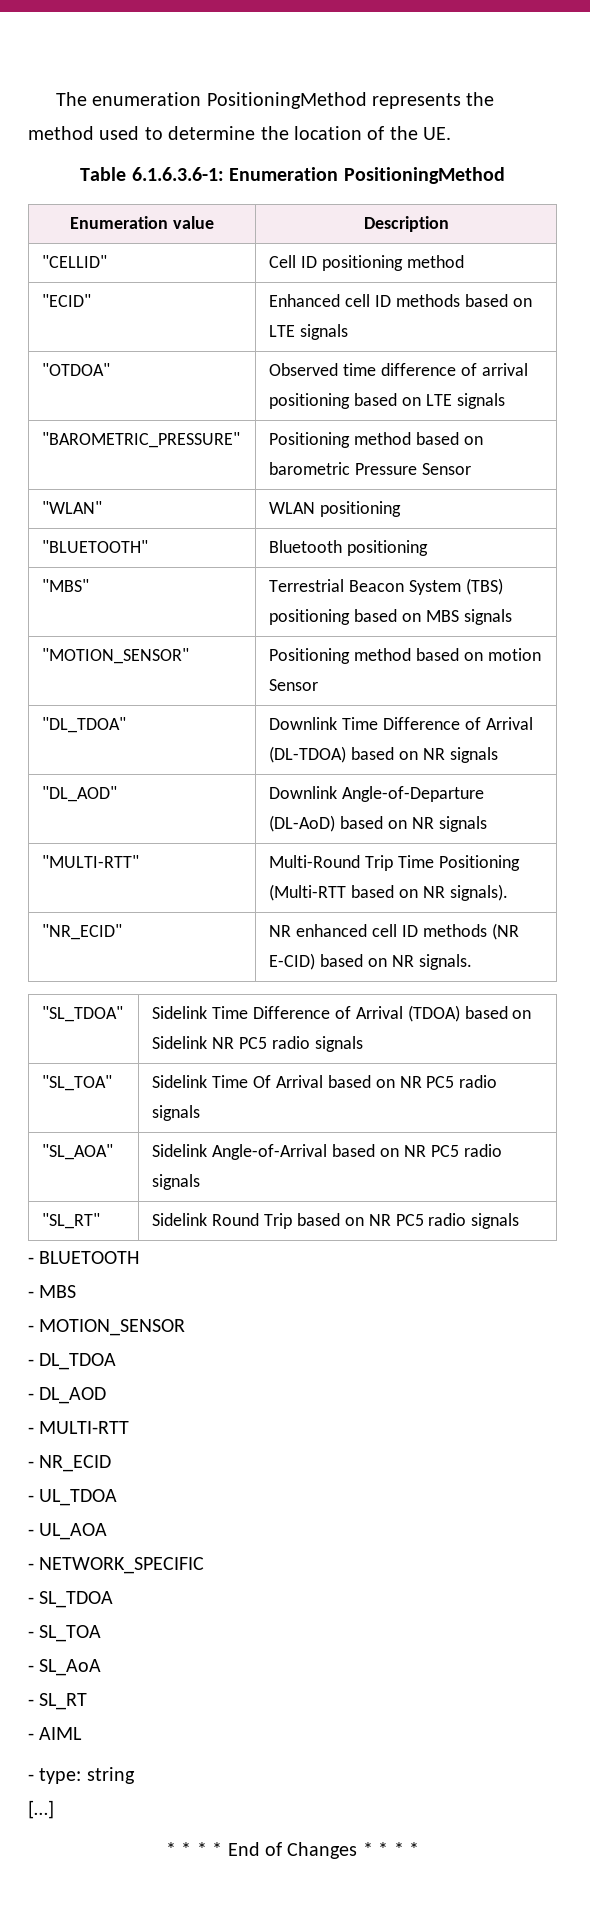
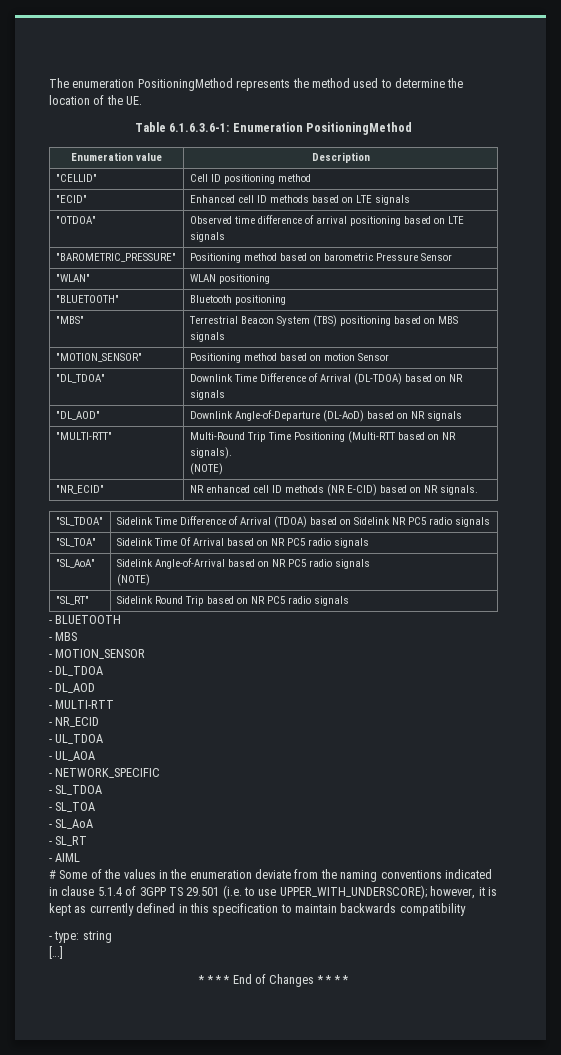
(508, 892) none -> [189,463,223,475] // (NOTE)
[42,1144,114,1160] "SL_AOA" -> [55,559,95,568] "SL_AoA"
(201, 1182) none -> [116,574,150,586] // (NOTE)
(83, 1733) none -> [49,869,492,882] [49,885,497,899] [49,903,466,916] // # Some of the values in the enumeration deviate from the naming conventions indicated in clause 5.1.4 of 3GPP TS 29.501 (i.e. to use UPPER_WITH_UNDERSCORE); however, it is kept as currently defined in this specification to maintain backwards compatibility

